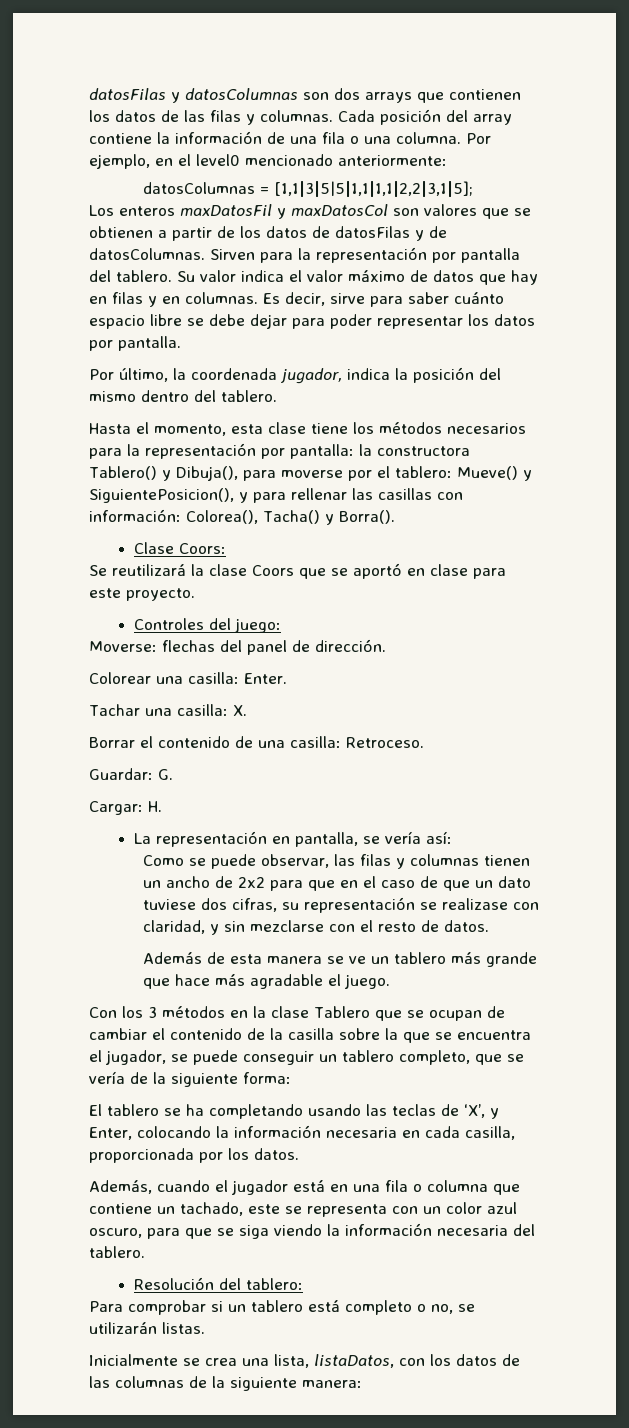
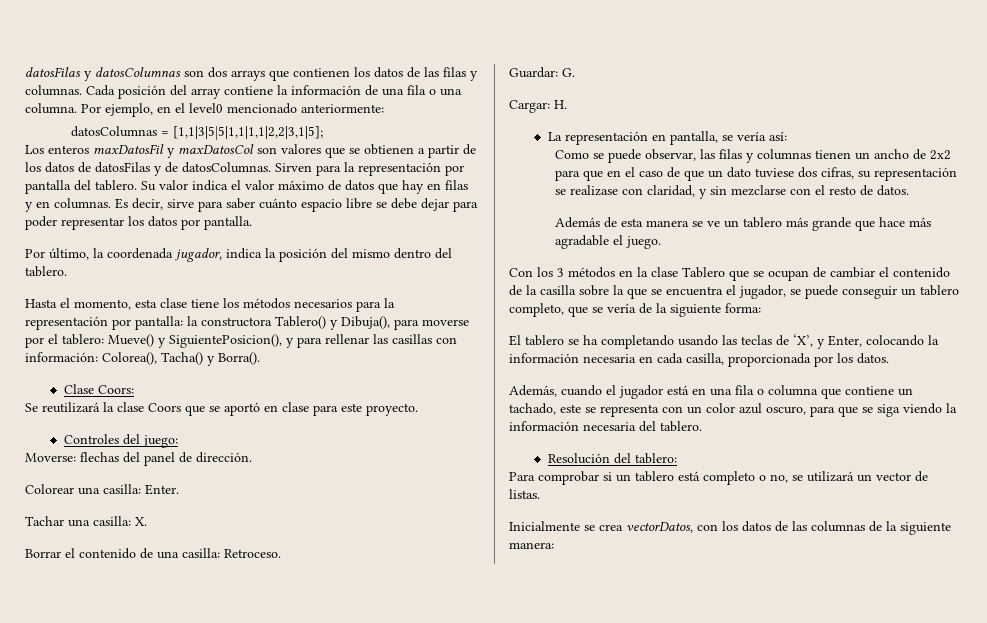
[89,1322,157,1334] utilizarán -> [807,471,928,482] utilizará un vector de
[242,1354,394,1368] una lista, listaDatos, -> [626,522,693,533] vectorDatos,

